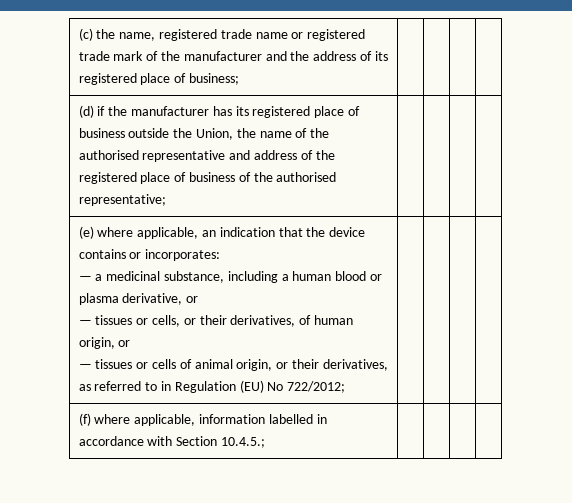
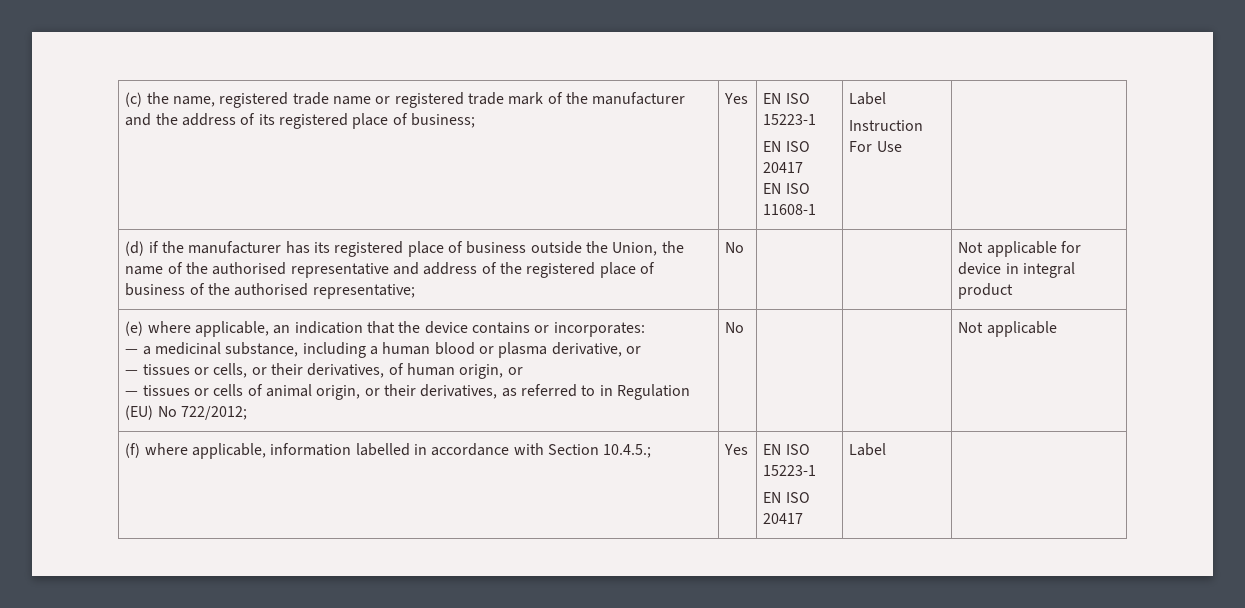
(239, 79) | | -> [724,93,749,104] [763,93,810,104] [763,114,817,125] [763,141,810,152] [763,162,804,173] [763,183,810,194] [763,204,817,215] [849,92,887,105] [849,120,924,131] [849,141,902,152] Yes | EN ISO 15223-1 // EN ISO 20417 // EN ISO 11608-1 | Label // Instruction For Use
(166, 200) | | | -> [725,242,745,253] [958,241,1082,257] [958,262,1076,278] [958,283,1014,299] No | | | Not applicable for device in integral product
(346, 387) | | | -> [725,322,745,333] [958,321,1057,337] No | | | Not applicable
(265, 442) | | -> [724,444,749,455] [763,444,810,455] [763,465,817,476] [763,492,810,503] [763,513,804,524] [849,443,887,456] Yes | EN ISO 15223-1 // EN ISO 20417 | Label

